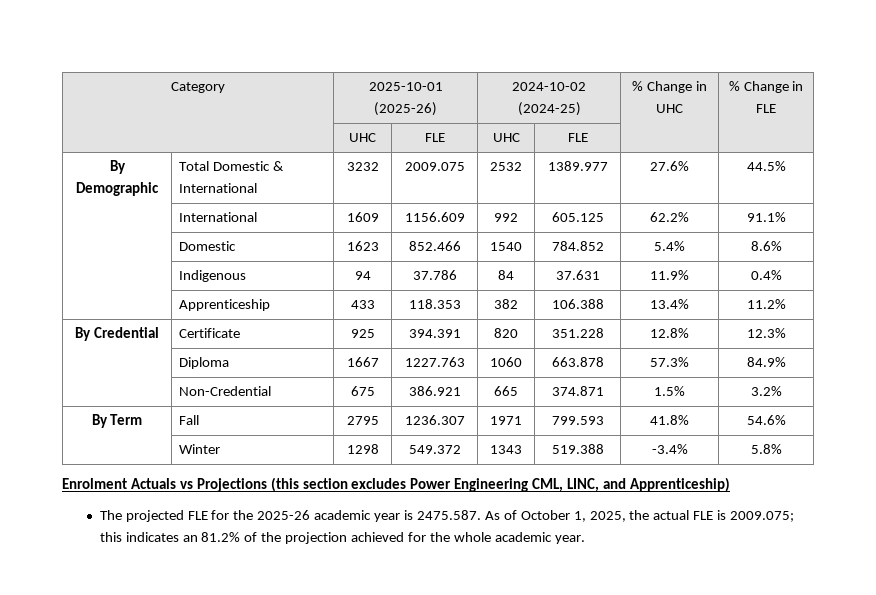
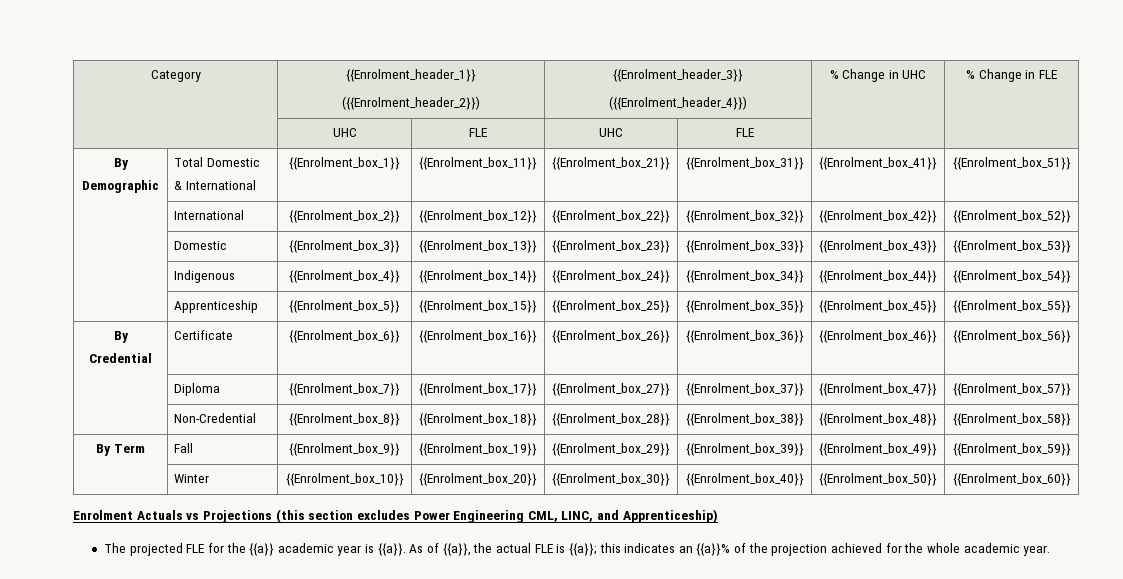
[368,82,443,91] [374,102,437,116] [512,82,586,91] [517,102,581,116] 2025-10-01 (2025-26) | 2024-10-02 (2024-25) -> [346,69,476,82] [342,96,480,110] [613,69,743,82] [609,96,747,110] {{Enrolment_header_1}} // ({{Enrolment_header_2}}) | {{Enrolment_header_3}} // ({{Enrolment_header_4}})
[346,162,379,171] [404,162,465,171] [490,162,522,171] [547,161,608,171] [650,161,689,171] [746,161,786,171] [178,212,257,222] [346,212,379,222] [404,212,465,222] [494,213,518,222] [551,212,604,222] [650,212,689,222] [746,212,786,222] [178,241,236,251] [346,241,379,251] [408,241,461,251] [490,242,522,251] [551,241,604,251] [654,241,685,251] [750,241,782,251] [178,270,246,282] [354,271,371,280] [412,270,457,280] [498,270,514,280] [555,270,600,280] [650,270,689,280] [750,270,782,280] [178,299,270,311] [350,300,375,309] [408,299,461,309] [494,299,518,309] [551,299,604,309] [650,299,689,309] [746,299,786,309] [75,327,159,341] [178,328,240,338] [350,329,375,338] [408,329,461,338] [494,328,518,338] [551,328,604,338] [650,328,689,338] [746,328,786,338] [178,357,229,369] [346,357,379,367] [404,357,465,367] [490,357,522,367] [551,357,604,367] [650,357,689,367] [746,357,786,367] [178,386,271,396] [350,386,375,396] [408,386,461,396] [494,386,518,396] [551,386,604,396] [654,386,685,396] [750,386,782,396] [91,414,143,428] [178,415,199,425] [346,416,379,425] [404,415,465,425] [490,416,522,425] [551,416,604,425] [650,415,689,425] [746,415,786,425] [178,444,220,454] [346,444,379,454] [408,445,461,454] [490,445,522,454] [551,444,604,454] [651,444,688,454] [750,444,782,454] 3232 | 2009.075 | 2532 | 1389.977 | 27.6% | 44.5% // | International | 1609 | 1156.609 | 992 | 605.125 | 62.2% | 91.1% // | Domestic | 1623 | 852.466 | 1540 | 784.852 | 5.4% | 8.6% // | Indigenous | 94 | 37.786 | 84 | 37.631 | 11.9% | 0.4% // | Apprenticeship | 433 | 118.353 | 382 | 106.388 | 13.4% | 11.2% // By Credential | Certificate | 925 | 394.391 | 820 | 351.228 | 12.8% | 12.3% // | Diploma | 1667 | 1227.763 | 1060 | 663.878 | 57.3% | 84.9% // | Non-Credential | 675 | 386.921 | 665 | 374.871 | 1.5% | 3.2% // By Term | Fall | 2795 | 1236.307 | 1971 | 799.593 | 41.8% | 54.6% // | Winter | 1298 | 549.372 | 1343 | 519.388 | -3.4% | 5.8% -> [289,157,400,170] [419,157,537,170] [552,157,670,170] [685,157,804,170] [819,157,937,170] [952,157,1071,170] [174,210,245,220] [289,210,400,223] [419,210,537,223] [552,210,670,223] [685,210,804,223] [819,210,937,223] [952,210,1071,223] [174,241,228,250] [289,240,400,253] [419,240,537,253] [552,240,670,253] [685,240,804,253] [819,240,937,253] [952,240,1071,253] [174,270,236,283] [289,270,400,283] [419,270,537,283] [552,270,670,283] [685,270,804,283] [819,270,937,283] [952,270,1071,283] [174,300,259,313] [289,300,400,313] [419,300,537,313] [552,300,670,313] [685,300,804,313] [819,300,937,313] [952,300,1071,313] [113,331,129,343] [89,353,152,363] [174,330,234,340] [289,330,400,343] [419,330,537,343] [552,330,670,343] [685,330,804,343] [819,330,937,343] [952,330,1071,343] [174,383,221,396] [289,383,400,396] [419,383,537,396] [552,383,670,396] [685,383,804,396] [819,383,937,396] [952,383,1071,396] [174,413,257,423] [289,413,400,426] [419,413,537,426] [552,413,670,426] [685,413,804,426] [819,413,937,426] [952,413,1071,426] [96,444,145,456] [174,443,194,453] [289,443,400,456] [419,443,537,456] [552,443,670,456] [685,443,804,456] [819,443,937,456] [952,443,1071,456] [174,474,210,483] [285,473,404,486] [419,473,537,486] [552,473,670,486] [685,473,804,486] [819,473,937,486] [952,473,1071,486] {{Enrolment_box_1}} | {{Enrolment_box_11}} | {{Enrolment_box_21}} | {{Enrolment_box_31}} | {{Enrolment_box_41}} | {{Enrolment_box_51}} // | International | {{Enrolment_box_2}} | {{Enrolment_box_12}} | {{Enrolment_box_22}} | {{Enrolment_box_32}} | {{Enrolment_box_42}} | {{Enrolment_box_52}} // | Domestic | {{Enrolment_box_3}} | {{Enrolment_box_13}} | {{Enrolment_box_23}} | {{Enrolment_box_33}} | {{Enrolment_box_43}} | {{Enrolment_box_53}} // | Indigenous | {{Enrolment_box_4}} | {{Enrolment_box_14}} | {{Enrolment_box_24}} | {{Enrolment_box_34}} | {{Enrolment_box_44}} | {{Enrolment_box_54}} // | Apprenticeship | {{Enrolment_box_5}} | {{Enrolment_box_15}} | {{Enrolment_box_25}} | {{Enrolment_box_35}} | {{Enrolment_box_45}} | {{Enrolment_box_55}} // By Credential | Certificate | {{Enrolment_box_6}} | {{Enrolment_box_16}} | {{Enrolment_box_26}} | {{Enrolment_box_36}} | {{Enrolment_box_46}} | {{Enrolment_box_56}} // | Diploma | {{Enrolment_box_7}} | {{Enrolment_box_17}} | {{Enrolment_box_27}} | {{Enrolment_box_37}} | {{Enrolment_box_47}} | {{Enrolment_box_57}} // | Non-Credential | {{Enrolment_box_8}} | {{Enrolment_box_18}} | {{Enrolment_box_28}} | {{Enrolment_box_38}} | {{Enrolment_box_48}} | {{Enrolment_box_58}} // By Term | Fall | {{Enrolment_box_9}} | {{Enrolment_box_19}} | {{Enrolment_box_29}} | {{Enrolment_box_39}} | {{Enrolment_box_49}} | {{Enrolment_box_59}} // | Winter | {{Enrolment_box_10}} | {{Enrolment_box_20}} | {{Enrolment_box_30}} | {{Enrolment_box_40}} | {{Enrolment_box_50}} | {{Enrolment_box_60}}
[257,510,311,520] 2025-26 -> [249,543,275,556] {{a}}
[416,510,481,520] 2475.587. -> [377,543,406,556] {{a}}.
[520,510,626,522] October 1, 2025, -> [442,543,471,556] {{a}},
[730,511,795,522] 2009.075; -> [568,543,597,556] {{a}};
[201,532,241,542] 81.2% -> [696,543,731,556] {{a}}%

